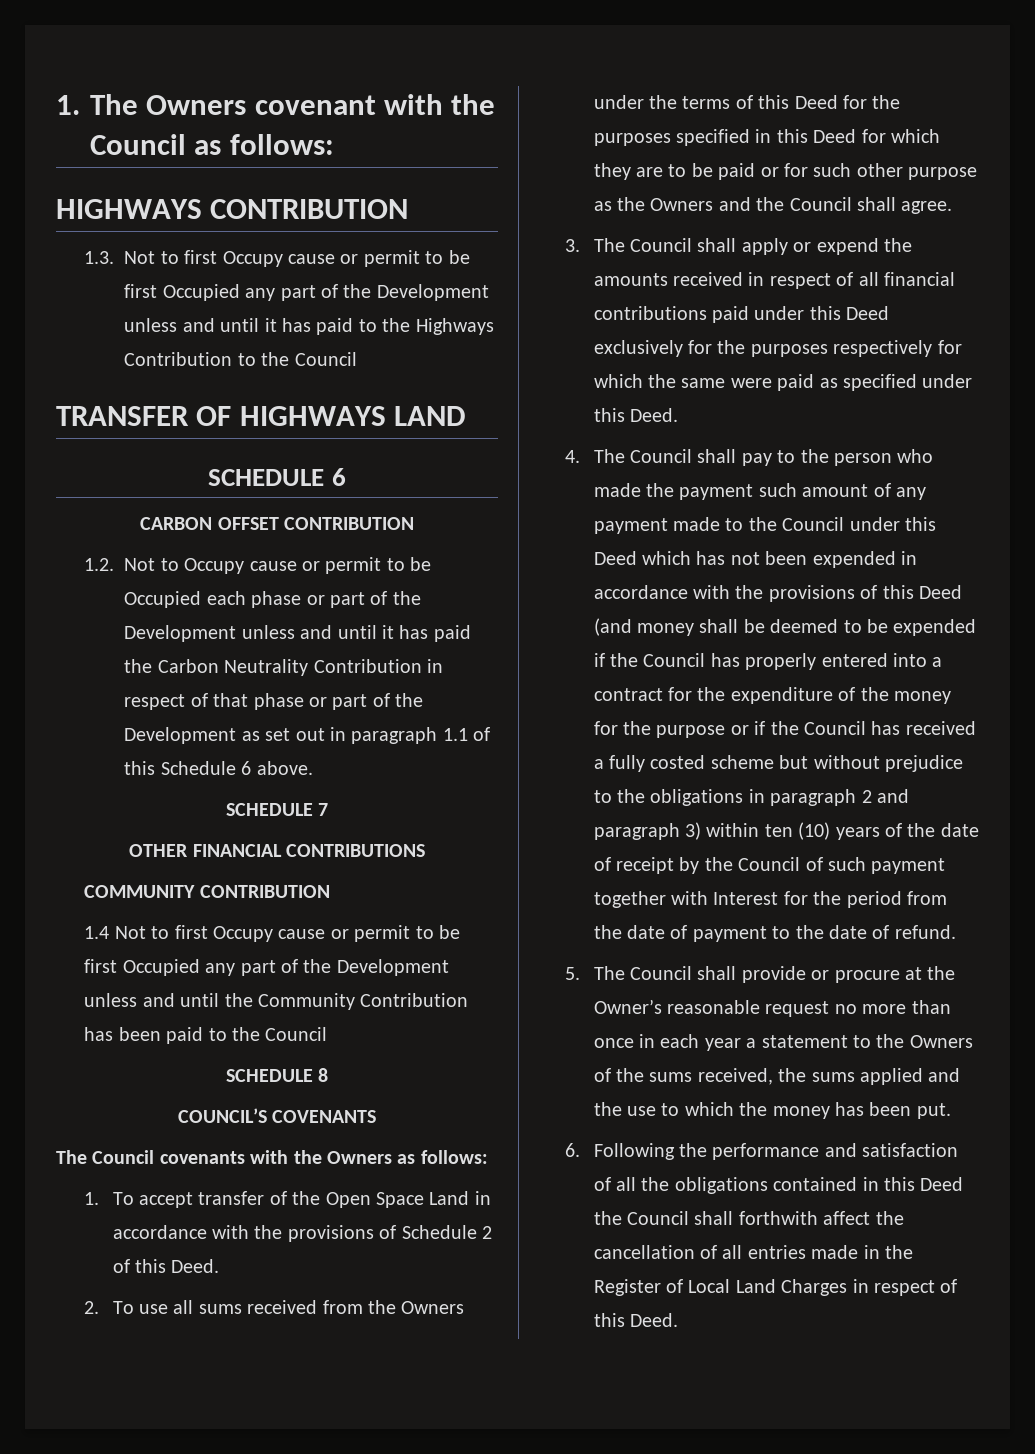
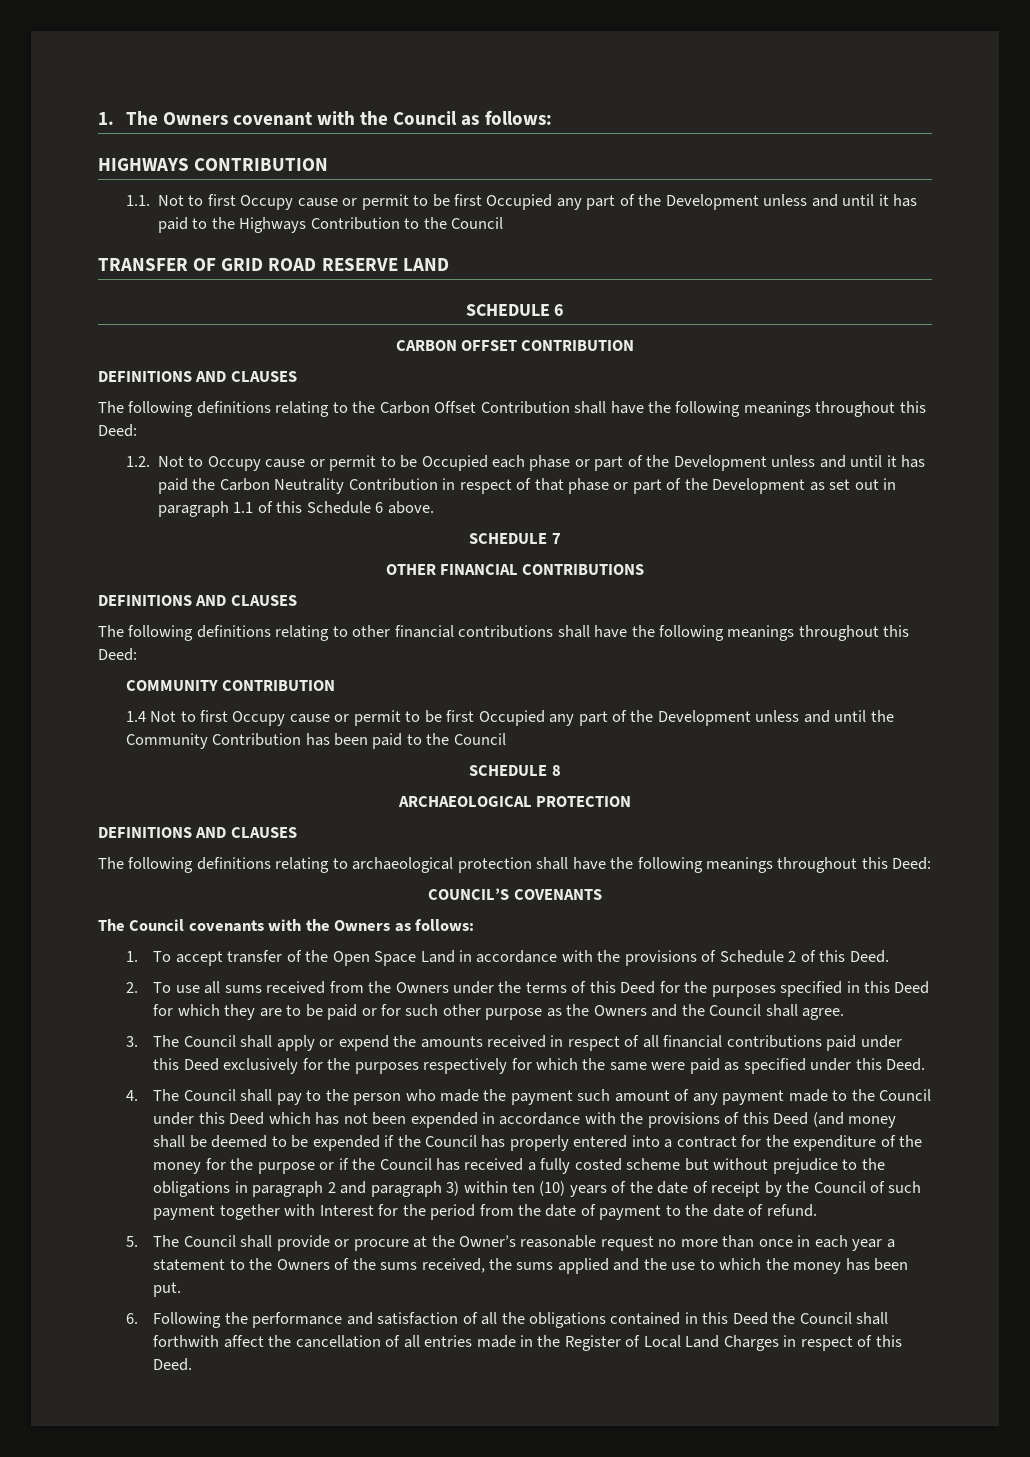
[84,251,115,264] 1.3. -> [125,195,150,206] 1.1.
[239,406,386,426] HIGHWAYS -> [221,258,398,271] GRID ROAD RESERVE
(414, 523) none -> [98,371,297,382] [98,401,926,417] [98,424,137,437] // DEFINITIONS AND CLAUSES // The following definitions relating to the Carbon Offset Contribution shall have the following meanings throughout this Deed:
(425, 850) none -> [98,595,297,606] [98,625,910,641] [98,648,137,661] // DEFINITIONS AND CLAUSES // The following definitions relating to other financial contributions shall have the following meanings throughout this Deed:
(329, 1075) none -> [397,796,632,807] [98,827,297,838] [98,857,932,873] // ARCHAEOLOGICAL PROTECTION // DEFINITIONS AND CLAUSES // The following definitions relating to archaeological protection shall have the following meanings throughout this Deed:

